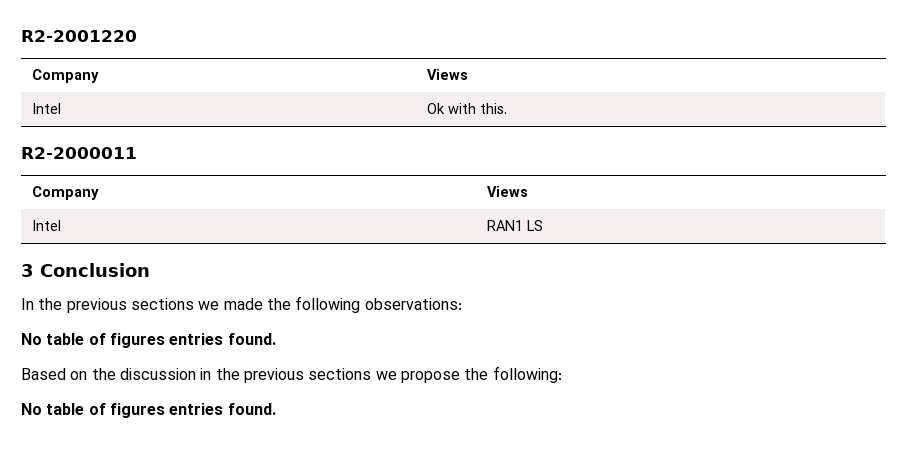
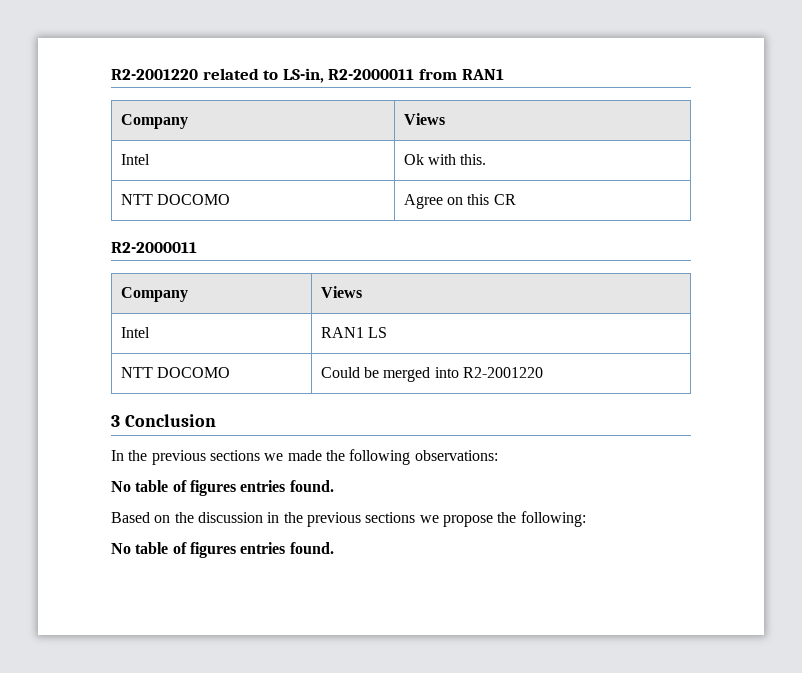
[21,30,137,42] R2-2001220 -> [111,68,504,83] R2-2001220 related to LS-in, R2-2000011 from RAN1
(507, 108) none -> [120,194,230,205] [403,194,516,209] // NTT DOCOMO | Agree on this CR
(543, 225) none -> [120,367,230,378] [320,367,543,382] // NTT DOCOMO | Could be merged into R2-2001220

